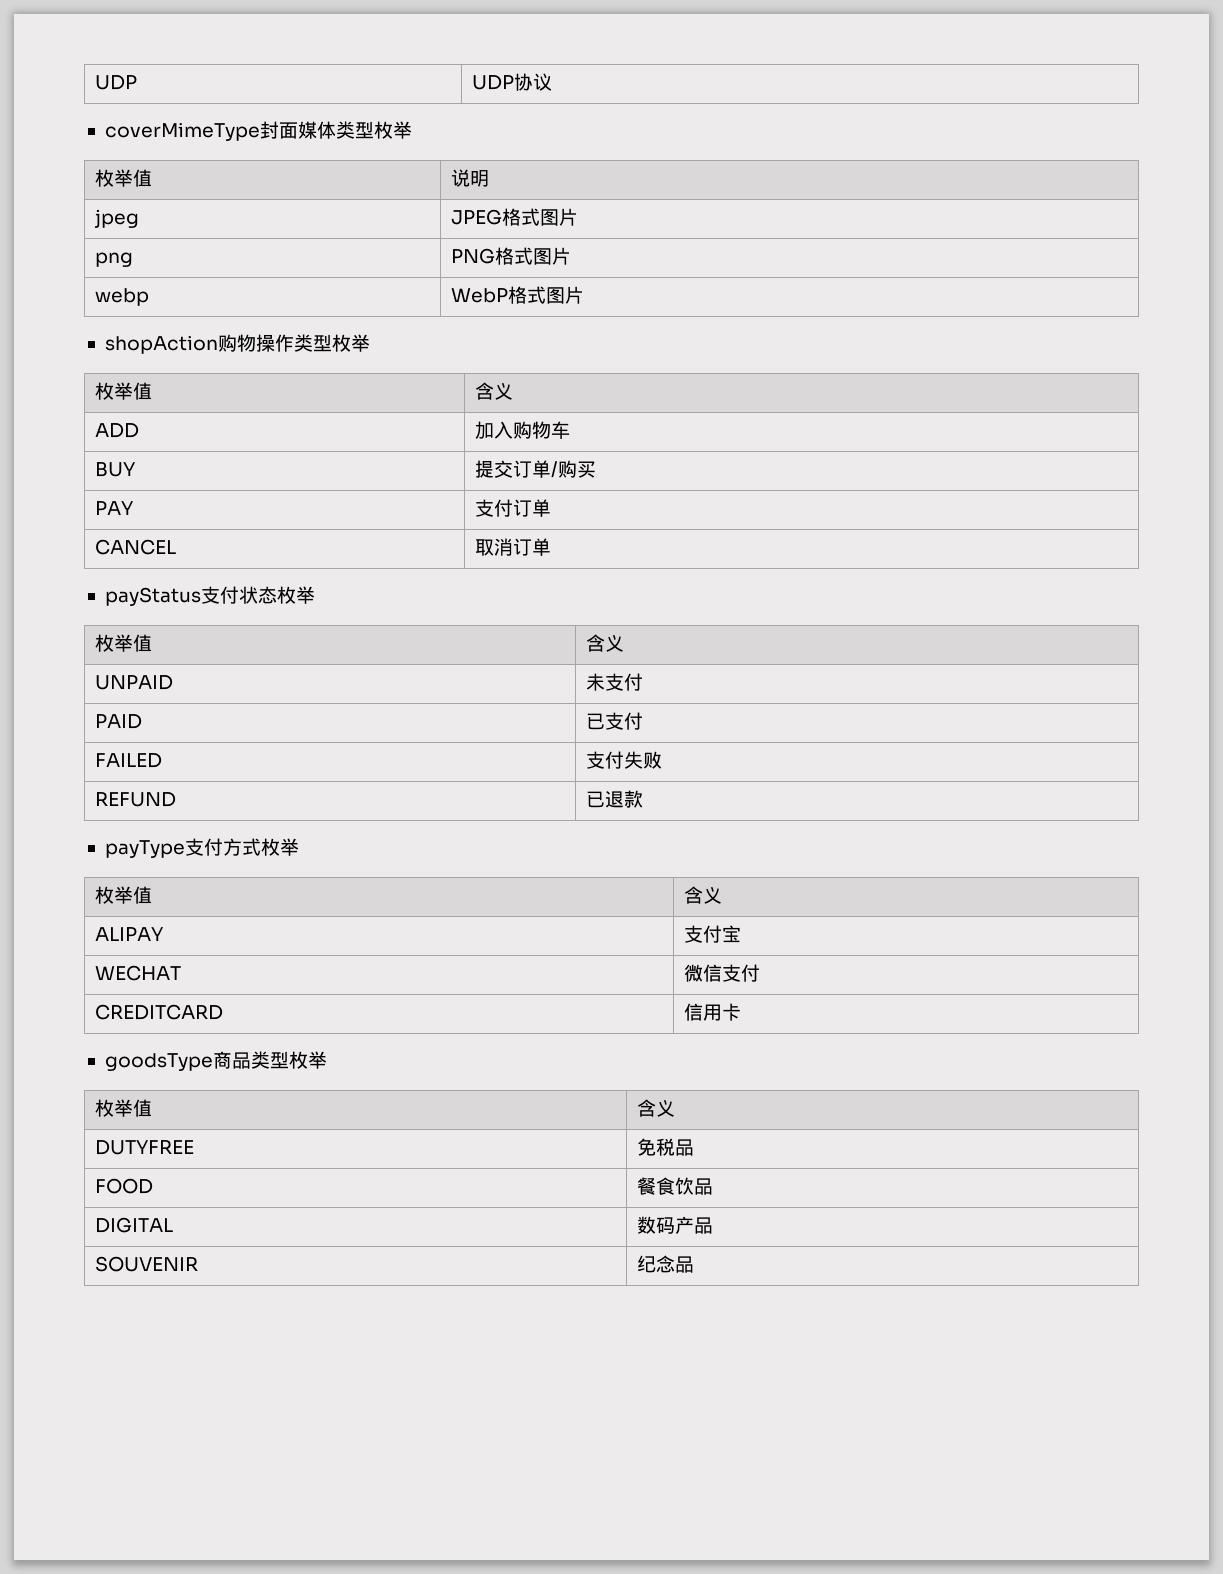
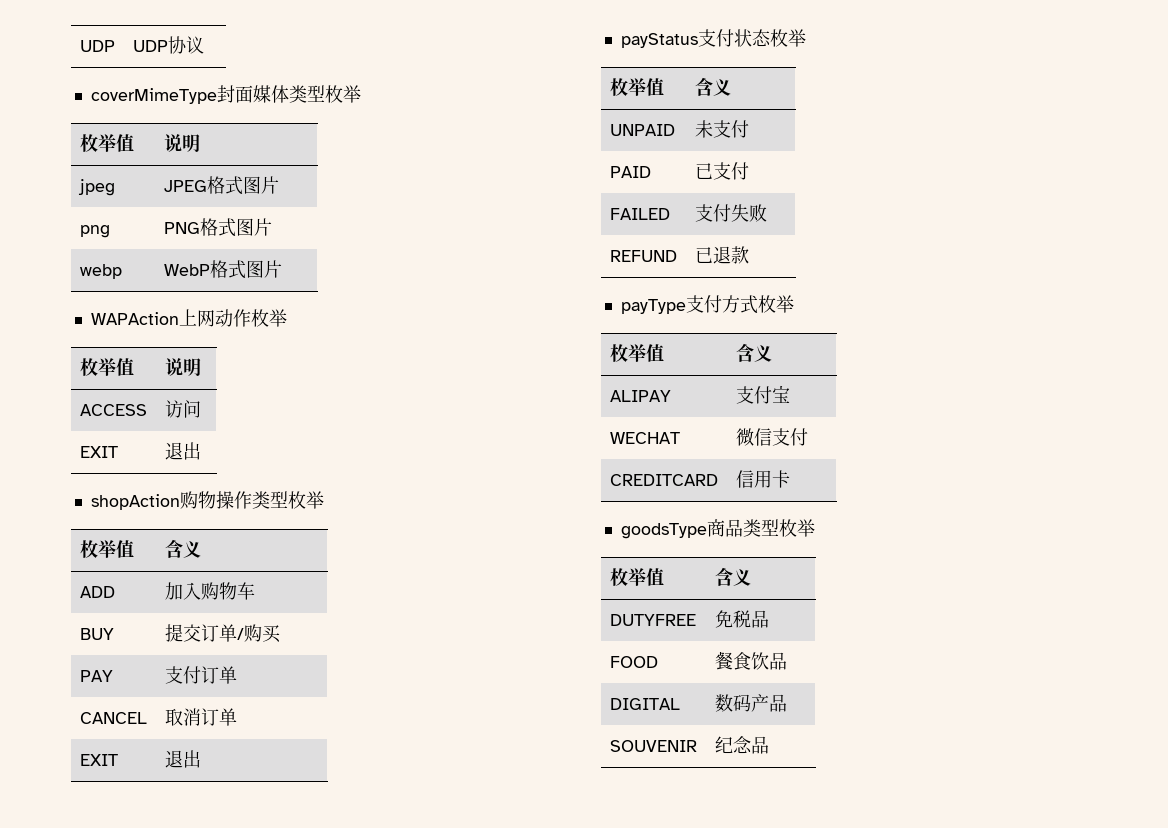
(585, 295) none -> [90,309,287,327] [79,358,134,376] [164,358,201,376] [79,404,147,416] [164,400,201,418] [79,446,118,458] [164,442,201,460] // WAPAction上网动作枚举 // 枚举值 | 说明 // ACCESS | 访问 // EXIT | 退出
(552, 547) none -> [79,754,118,766] [164,750,201,768] // EXIT | 退出

